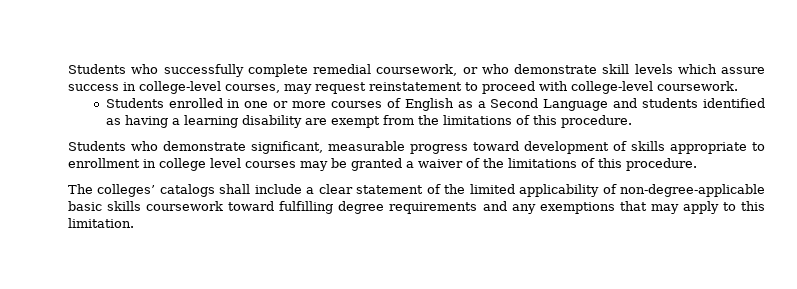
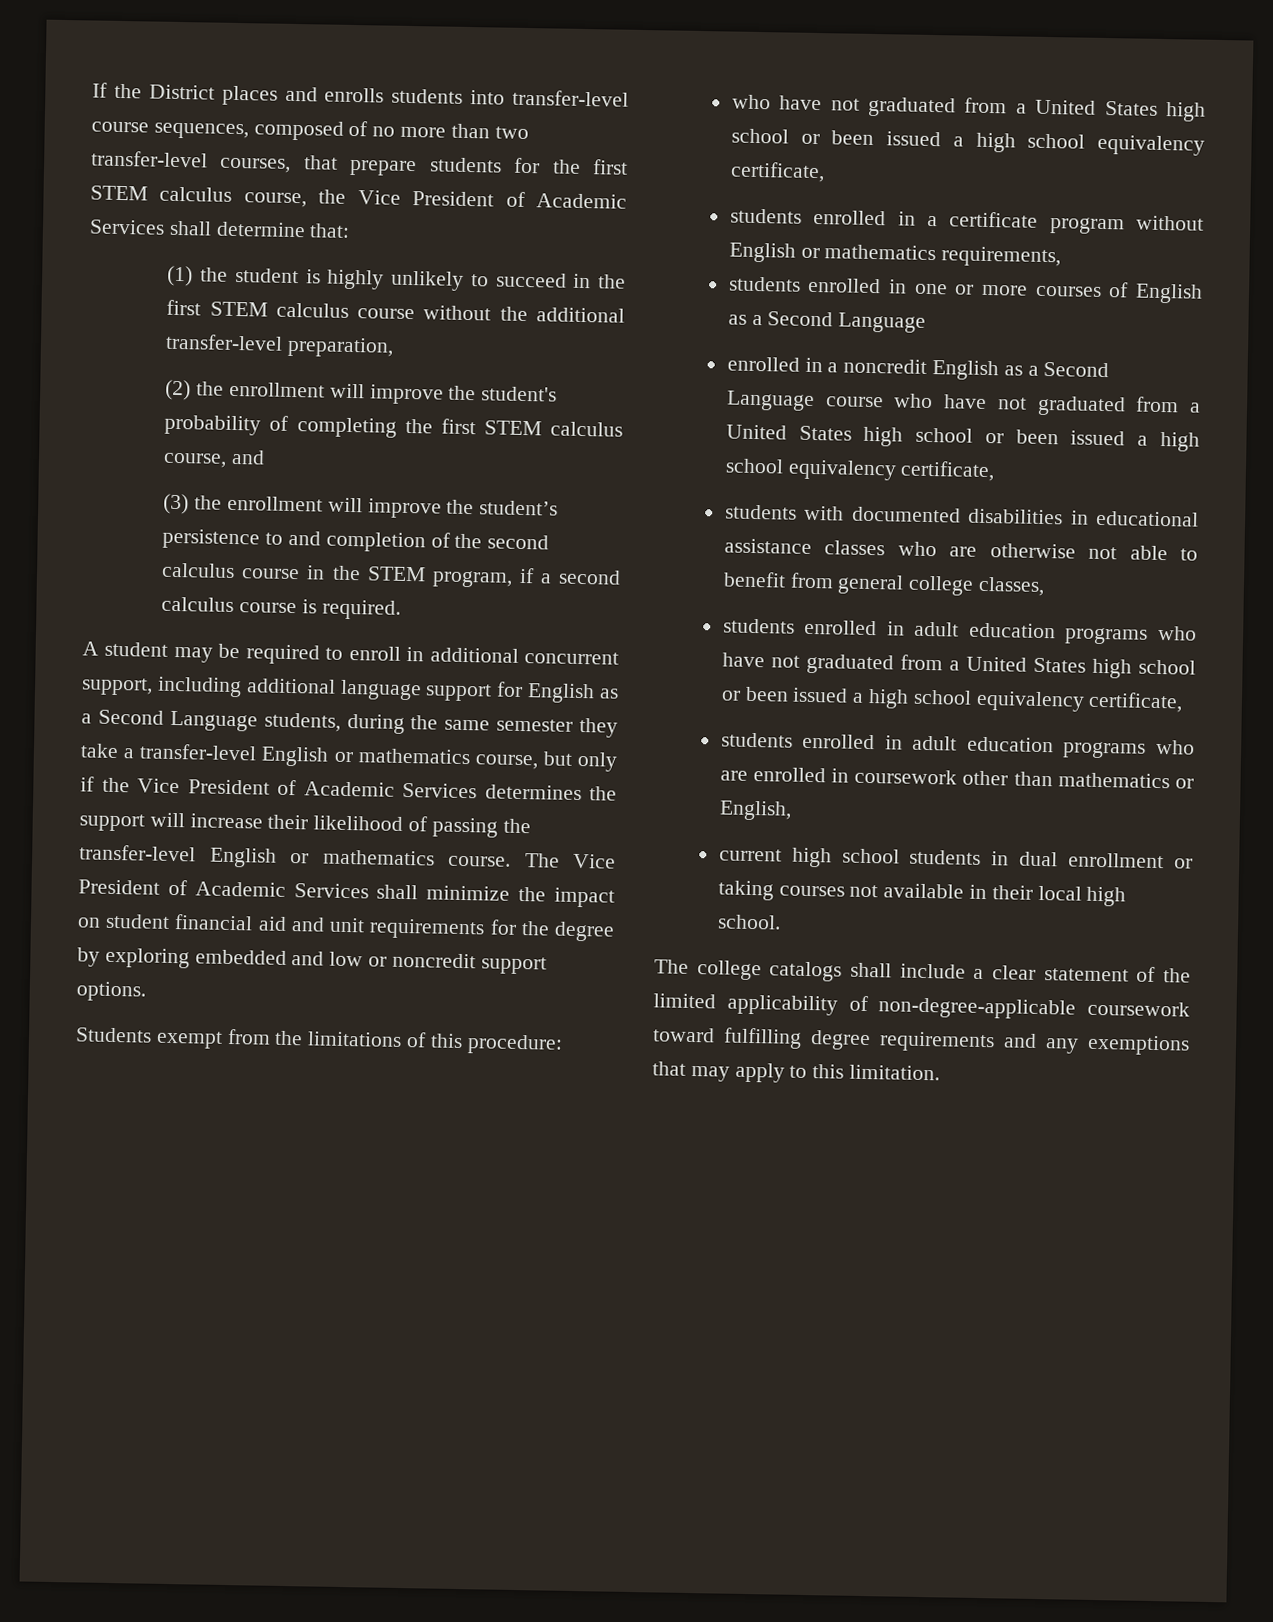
[68,64,765,77] [68,81,738,94] [105,98,164,108] Students who successfully complete remedial coursework, or who demonstrate skill levels which assure success in college-level courses, may request reinstatement to proceed with college-level coursework. // Students -> [92,82,629,107] [91,120,529,141] [91,150,629,177] [90,185,627,209] [89,219,351,238] [167,265,627,291] [166,299,625,323] [165,333,395,358] [165,379,558,405] [164,414,623,438] [163,449,266,468] [163,493,559,519] [162,528,550,553] [161,562,622,588] [161,596,401,620] [82,641,620,665] [81,676,619,704] [81,709,618,738] [80,743,618,772] [80,776,617,801] [79,812,531,838] [79,844,616,869] [78,879,615,908] [77,913,615,942] [77,947,547,975] [76,981,146,1002] [75,1027,563,1055] [731,94,1206,122] [730,128,1205,156] [729,161,825,183] [729,208,1204,235] [728,242,1062,268] [728,276,801,292] If the District places and enrolls students into transfer-level course sequences, composed of no more than two transfer-level courses, that prepare students for the first STEM calculus course, the Vice President of Academic Services shall determine that: // (1) the student is highly unlikely to succeed in the first STEM calculus course without the additional transfer-level preparation, // (2) the enrollment will improve the student's probability of completing the first STEM calculus course, and // (3) the enrollment will improve the student’s persistence to and completion of the second calculus course in the STEM program, if a second calculus course is required. // A student may be required to enroll in additional concurrent support, including additional language support for English as a Second Language students, during the same semester they take a transfer-level English or mathematics course, but only if the Vice President of Academic Services determines the support will increase their likelihood of passing the transfer-level English or mathematics course. The Vice President of Academic Services shall minimize the impact on student financial aid and unit requirements for the degree by exploring embedded and low or noncredit support options. // Students exempt from the limitations of this procedure: // who have not graduated from a United States high school or been issued a high school equivalency certificate, // students enrolled in a certificate program without English or mathematics requirements, // students
[613,98,766,108] [105,115,632,128] [68,141,765,154] [68,158,697,171] [68,184,156,197] and students identified as having a learning disability are exempt from the limitations of this procedure. // Students who demonstrate significant, measurable progress toward development of skills appropriate to enrollment in college level courses may be granted a waiver of the limitations of this procedure. // The colleges’ -> [726,356,1110,381] [725,390,1201,417] [725,424,1200,452] [724,458,996,482] [724,504,1199,527] [723,538,1198,561] [722,571,1046,597] [722,618,1197,645] [721,652,1196,679] [720,686,1184,713] [720,732,1195,759] [719,767,1194,789] [718,800,792,821] [718,847,1193,869] [717,880,1127,907] [716,914,781,930] [654,959,762,981] // enrolled in a noncredit English as a Second Language course who have not graduated from a United States high school or been issued a high school equivalency certificate, // students with documented disabilities in educational assistance classes who are otherwise not able to benefit from general college classes, // students enrolled in adult education programs who have not graduated from a United States high school or been issued a high school equivalency certificate, // students enrolled in adult education programs who are enrolled in coursework other than mathematics or English, // current high school students in dual enrollment or taking courses not available in their local high school. // The college
[68,201,142,211] basic skills -> (1077, 1008) none

